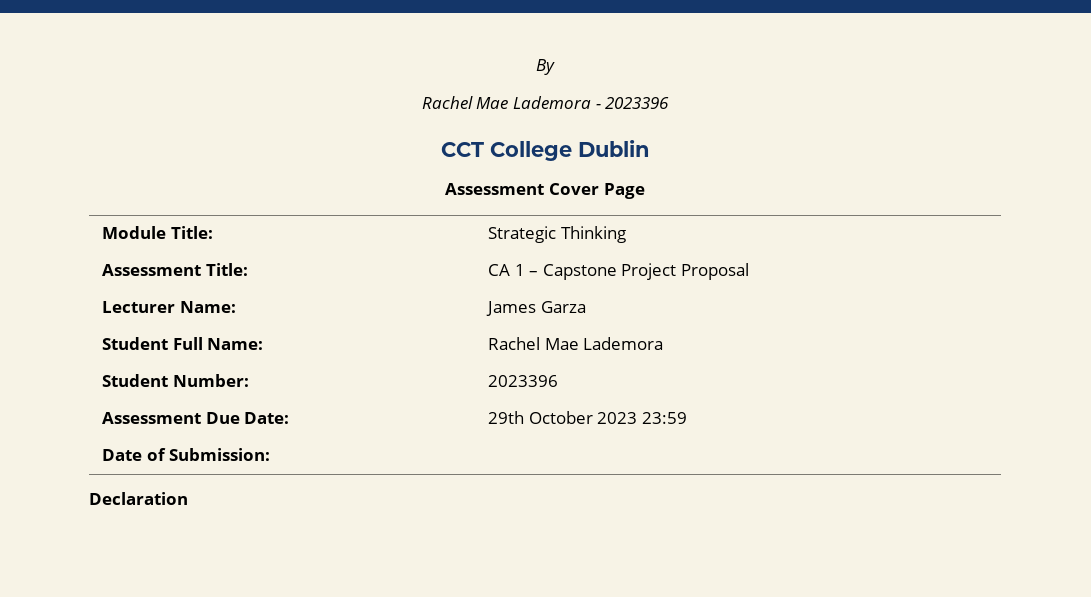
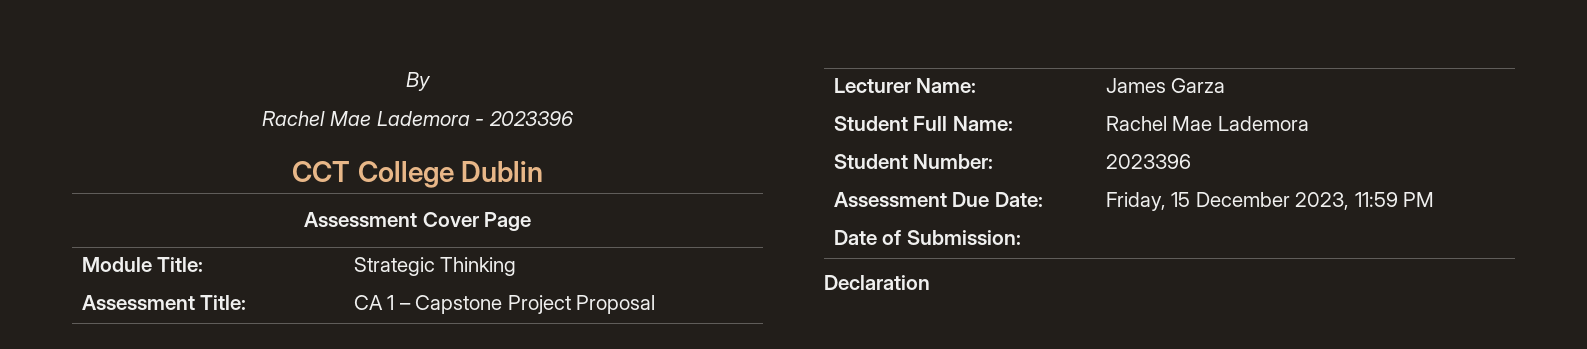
[488,411,687,424] 29th October 2023 23:59 -> [1105,192,1435,211] Friday, 15 December 2023, 11:59 PM

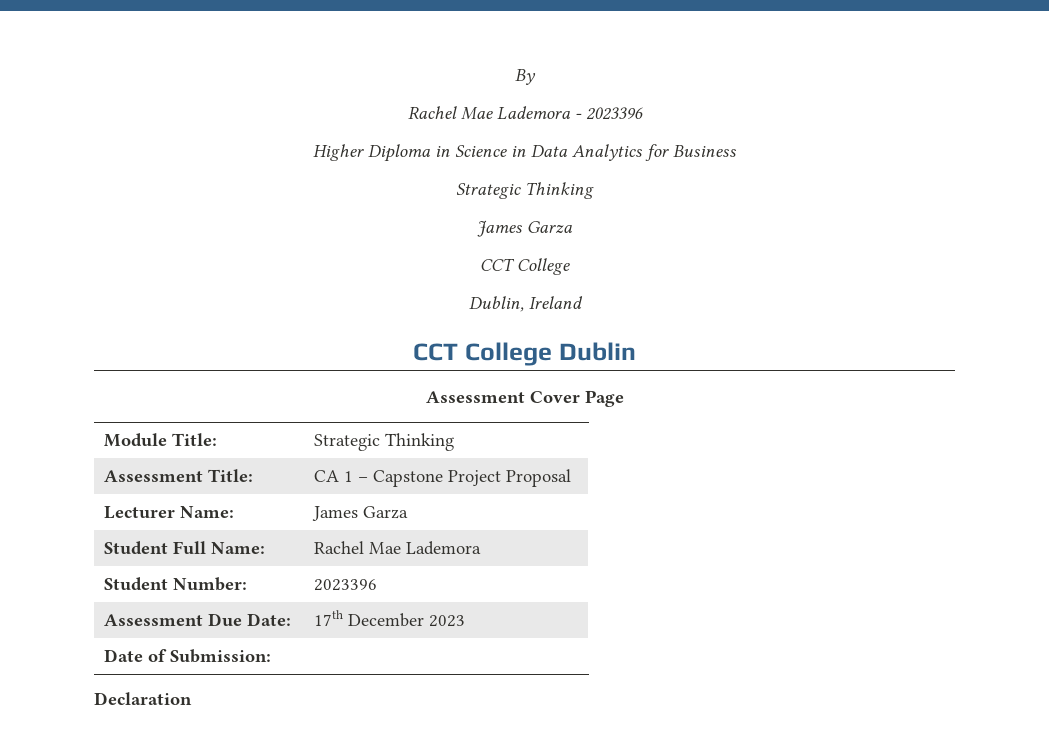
(574, 118) none -> [313,144,736,162] [456,182,594,199] [477,220,573,237] [480,258,570,275] [468,296,583,312] // Higher Diploma in Science in Data Analytics for Business // Strategic Thinking // James Garza // CCT College // Dublin, Ireland
[1105,192,1435,211] Friday, 15 December 2023, 11:59 PM -> [313,610,465,627] 17th December 2023

